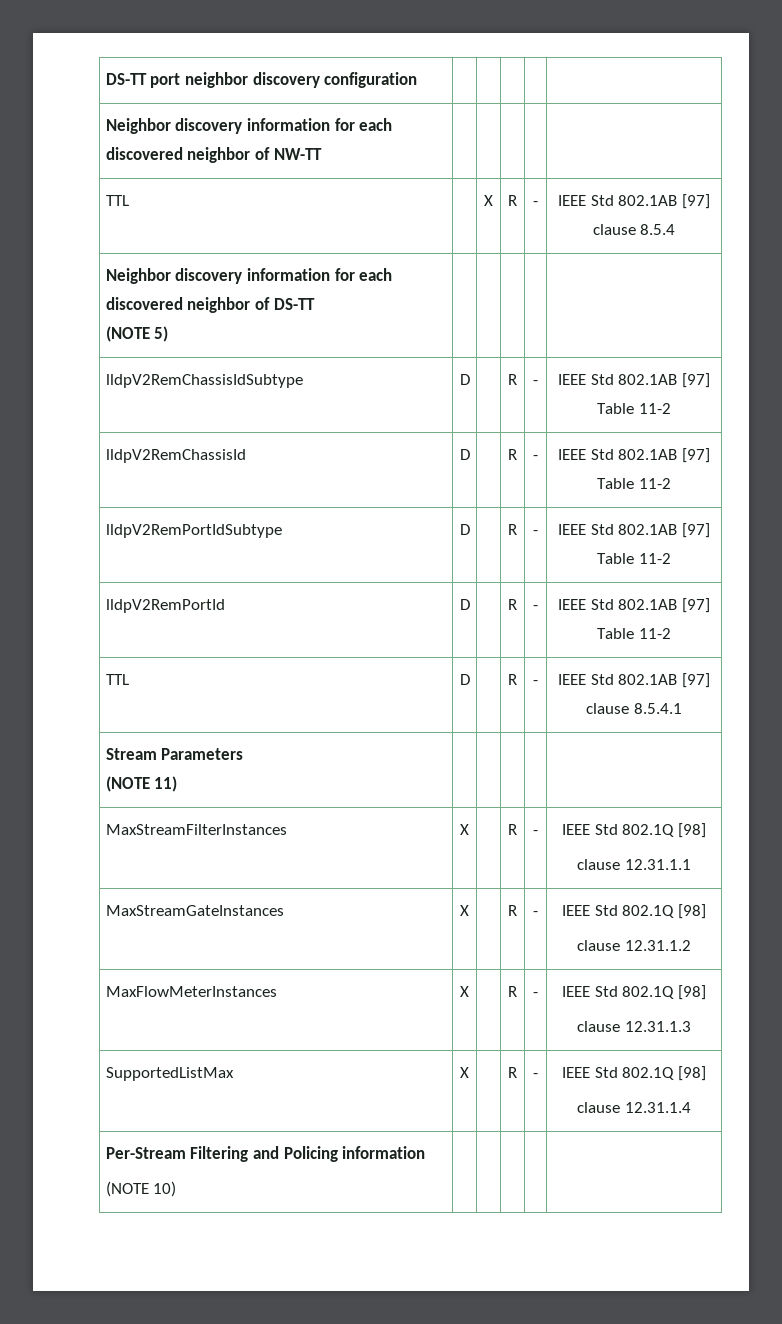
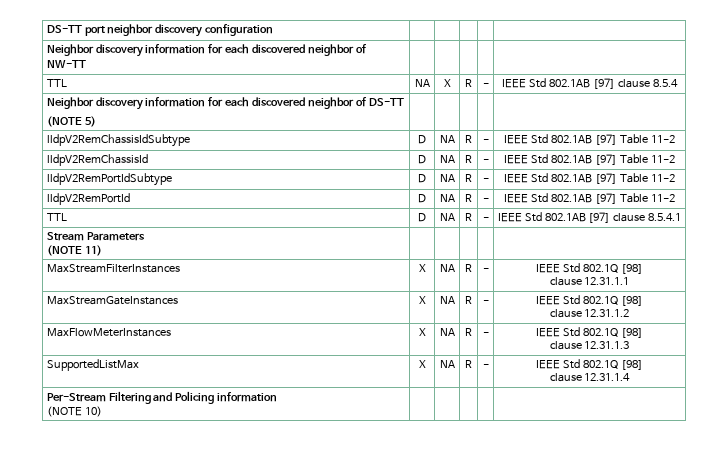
(129, 200) none -> [414,79,430,87] NA
(470, 379) none -> [439,135,455,143] NA
(470, 454) none -> [439,155,455,163] NA
(470, 529) none -> [439,174,455,182] NA
(470, 604) none -> [439,194,455,202] NA
(470, 679) none -> [439,213,455,221] NA
(469, 829) none -> [439,264,455,272] NA
(469, 910) none -> [439,296,455,304] NA
(469, 991) none -> [439,328,455,336] NA
(469, 1072) none -> [439,360,455,368] NA

